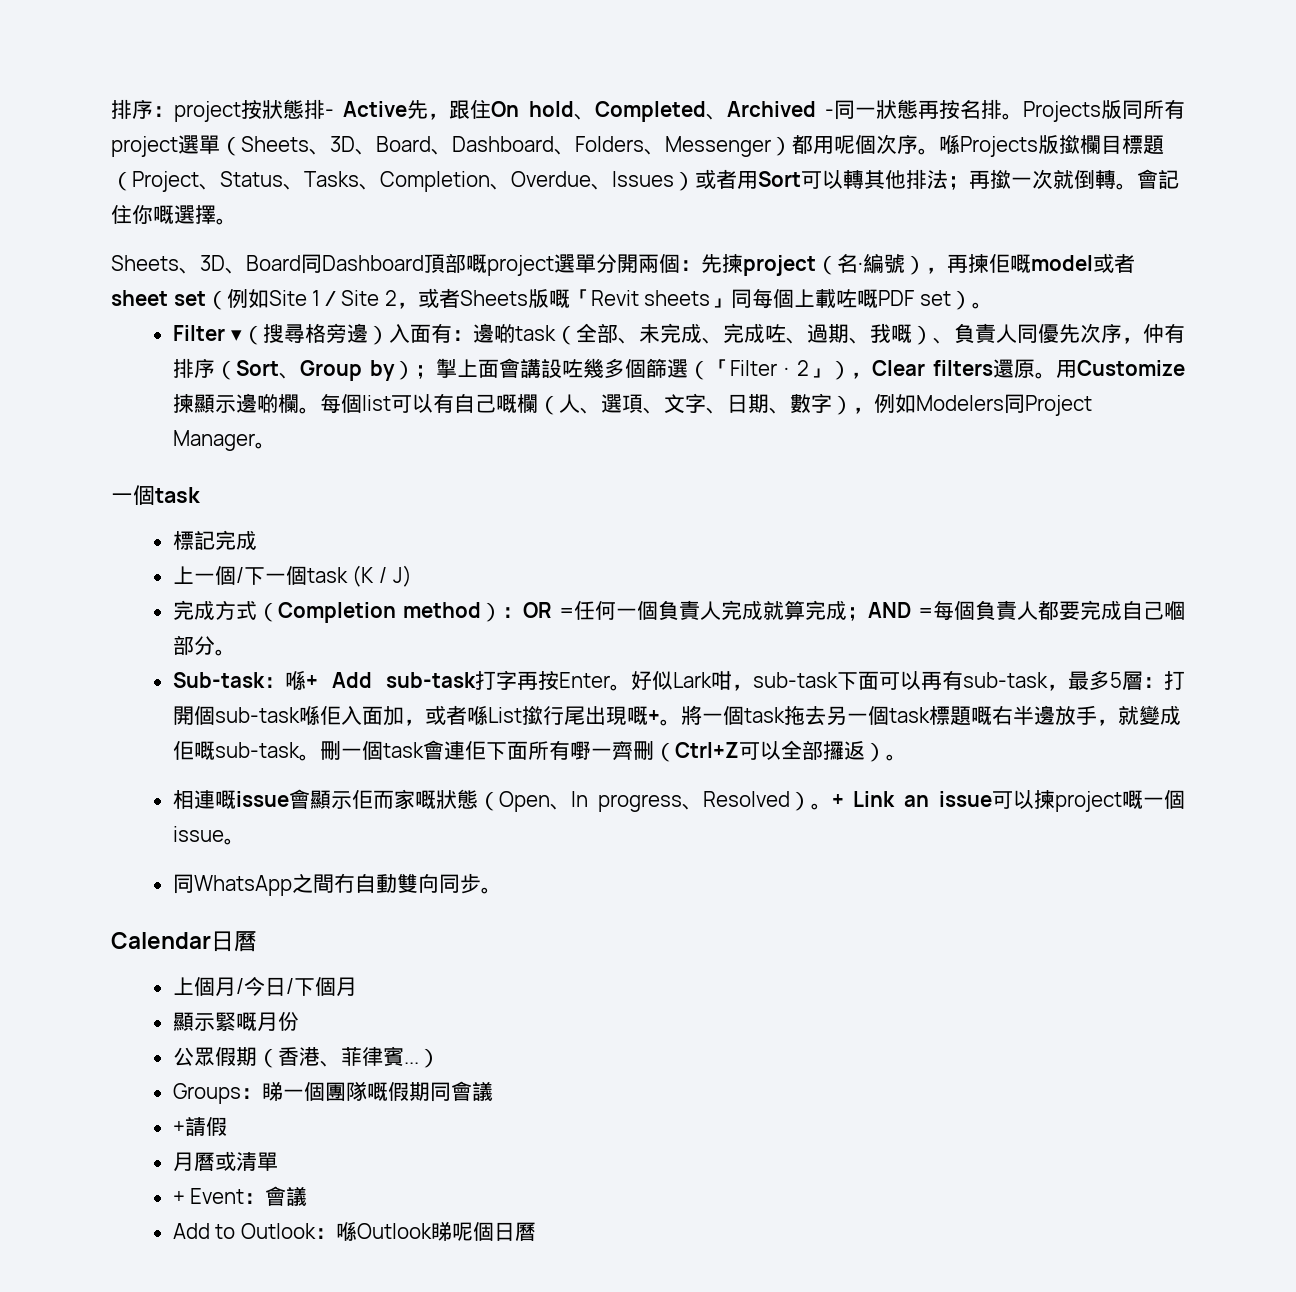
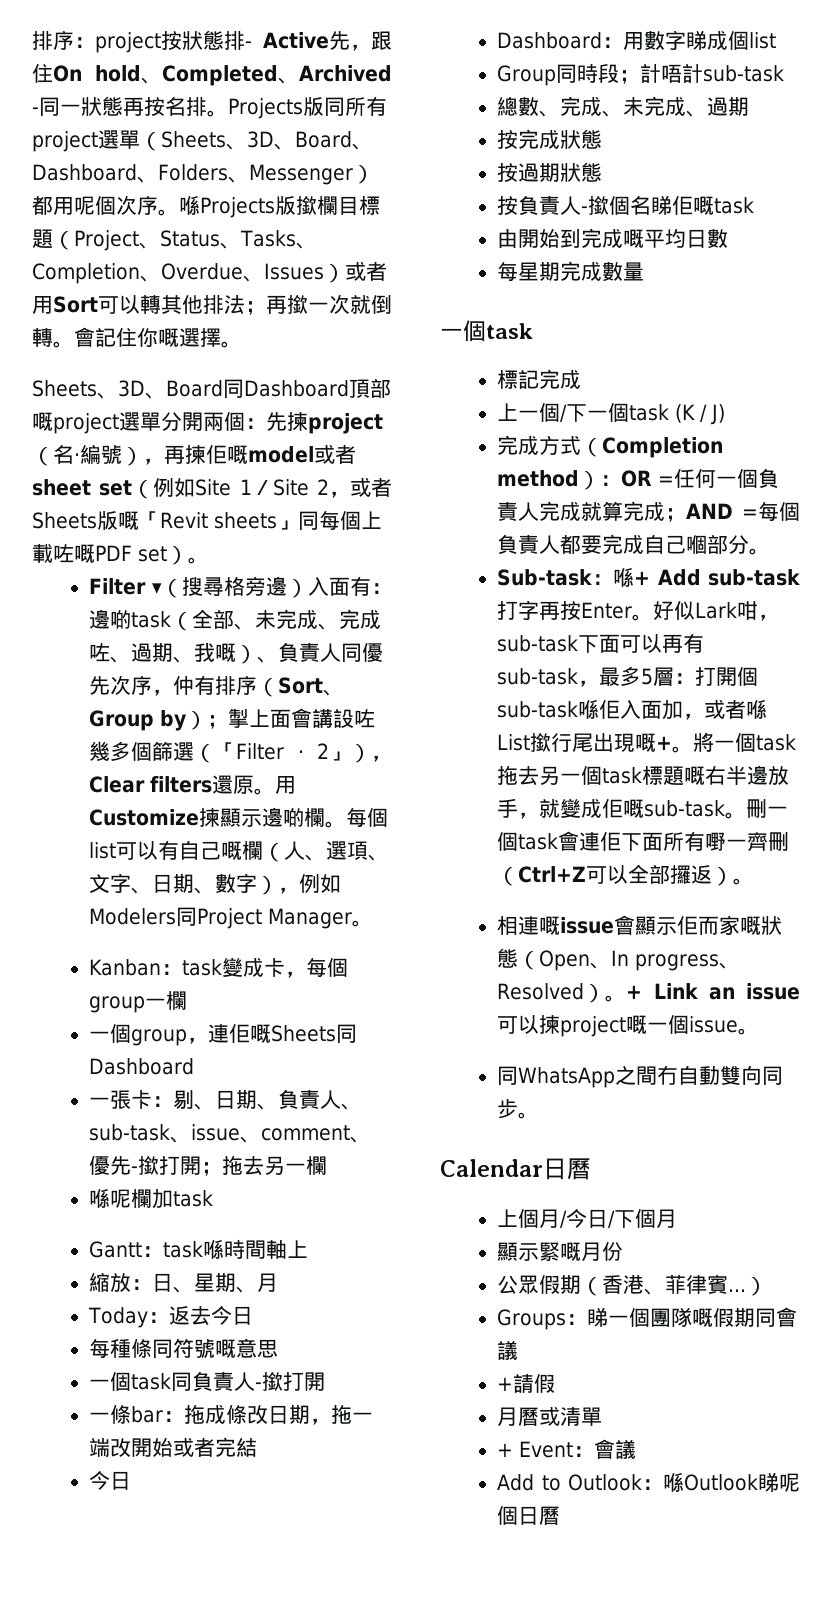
(276, 445) none -> [89,957,349,978] [89,991,188,1013] [89,1024,358,1046] [89,1058,195,1075] [89,1089,363,1110] [89,1124,372,1143] [89,1155,328,1176] [89,1189,214,1209] [89,1239,309,1259] [89,1272,279,1293] [88,1305,254,1328] [89,1338,279,1359] [89,1371,326,1392] [89,1404,374,1425] [89,1437,258,1457] [89,1470,132,1490] [497,30,777,51] [497,63,785,86] [497,96,750,117] [497,129,603,149] [497,162,603,182] [497,195,755,216] [497,228,729,249] [497,261,645,282] // Kanban：task變成卡，每個group一欄 // 一個group，連佢嘅Sheets同Dashboard // 一張卡：剔、日期、負責人、sub-task、issue、comment、優先-撳打開；拖去另一欄 // 喺呢欄加task // Gantt：task喺時間軸上 // 縮放：日、星期、月 // Today：返去今日 // 每種條同符號嘅意思 // 一個task同負責人-撳打開 // 一條bar：拖成條改日期，拖一端改開始或者完結 // 今日 // Dashboard：用數字睇成個list // Group同時段；計唔計sub-task // 總數、完成、未完成、過期 // 按完成狀態 // 按過期狀態 // 按負責人-撳個名睇佢嘅task // 由開始到完成嘅平均日數 // 每星期完成數量

